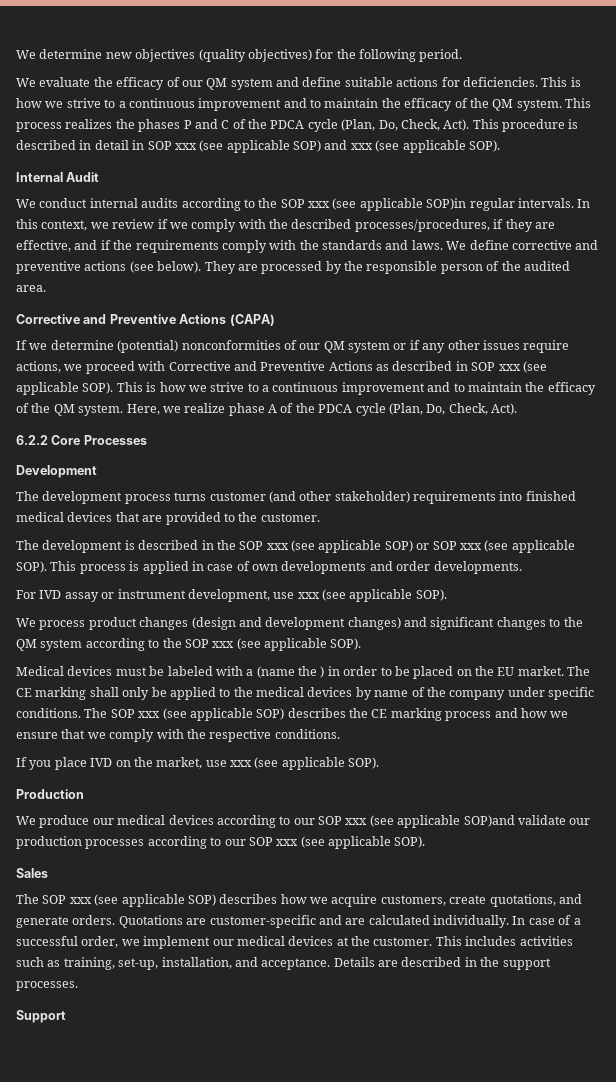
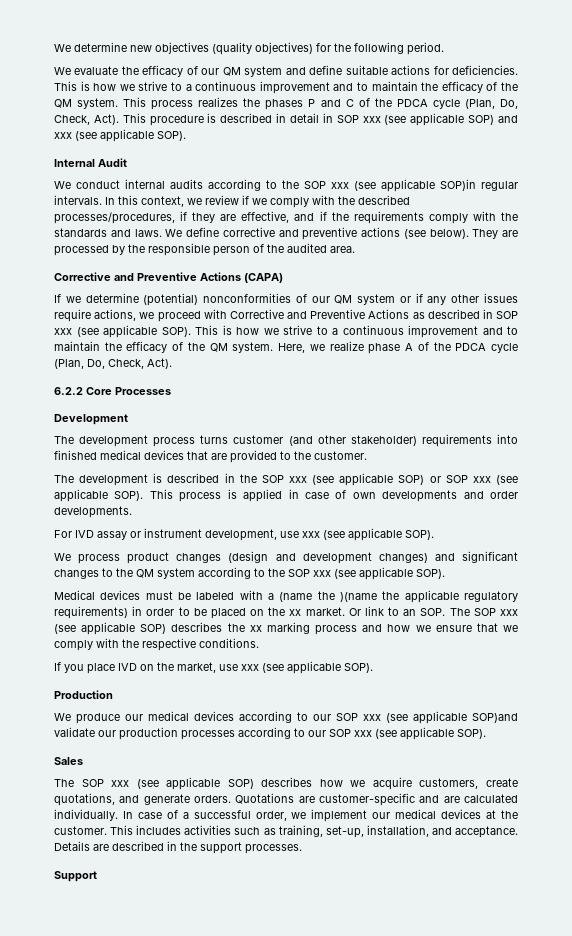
[320,666,325,678] ) -> [340,590,518,603] [54,606,128,619] )(name the applicable regulatory requirements)
[497,666,591,676] [16,687,594,700] [16,708,81,718] EU market. The CE marking shall only be applied to the medical devices by name of the company under specific conditions. -> [289,606,446,616] xx market. Or link to an SOP.
[371,709,388,718] CE -> [249,625,262,632] xx

